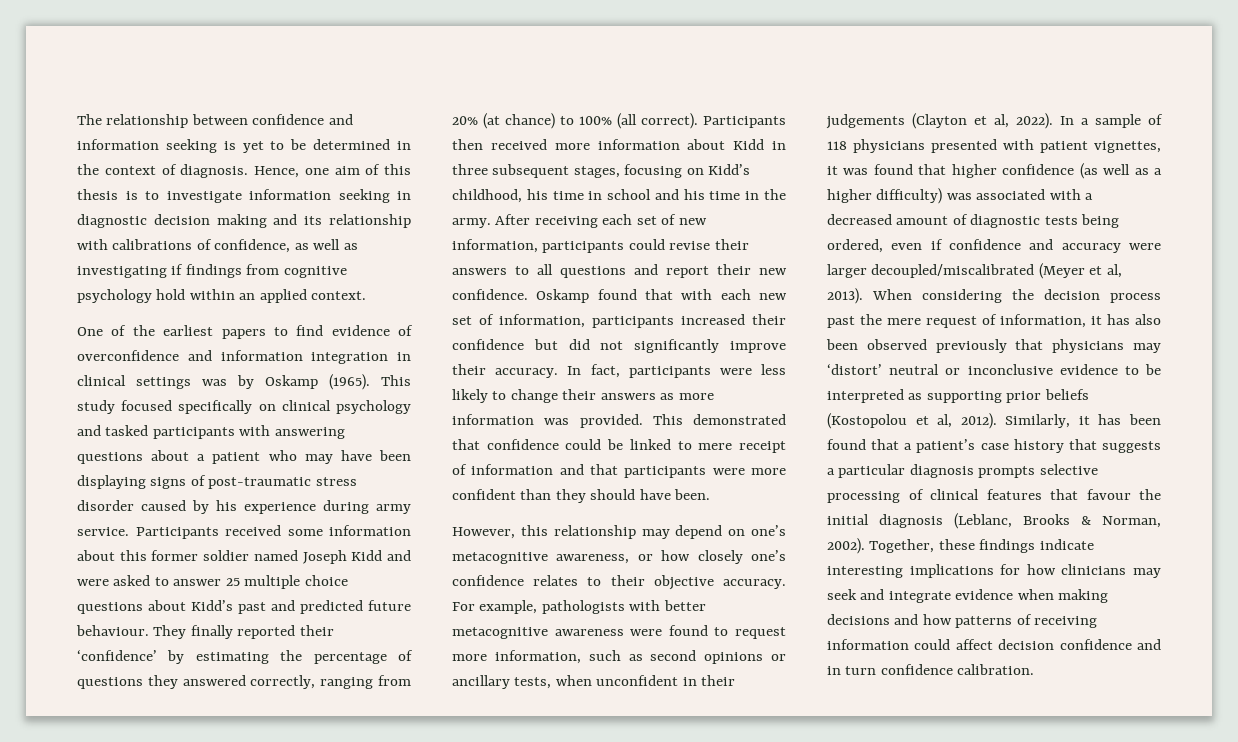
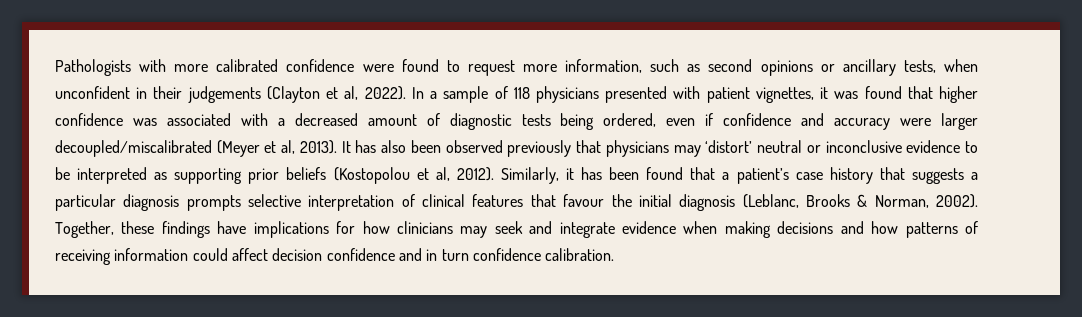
[77,114,353,128] [77,139,411,153] [77,164,411,178] [77,189,411,203] [77,214,412,228] [77,239,358,253] [77,264,347,278] [77,289,367,303] [77,325,413,339] [77,350,411,364] [77,374,411,390] [77,400,412,414] [77,425,345,439] [77,450,411,464] [77,475,357,489] [77,500,411,514] [77,525,411,539] [77,550,411,564] [77,575,348,589] [77,600,411,614] [76,625,334,639] [77,650,413,664] [77,675,412,689] [452,113,786,129] [452,139,786,150] [452,164,751,178] [452,189,786,203] [452,214,707,228] [452,239,749,253] [452,264,787,278] [452,289,787,303] [452,314,786,328] [452,339,786,353] [452,364,786,378] [452,389,714,403] [452,414,786,428] [452,439,786,453] [452,464,786,478] [452,489,711,503] [452,525,786,539] [452,550,786,564] [452,575,786,590] [452,600,706,614] [452,627,624,639] The relationship between confidence and information seeking is yet to be determined in the context of diagnosis. Hence, one aim of this thesis is to investigate information seeking in diagnostic decision making and its relationship with calibrations of confidence, as well as investigating if findings from cognitive psychology hold within an applied context. // One of the earliest papers to find evidence of overconfidence and information integration in clinical settings was by Oskamp (1965). This study focused specifically on clinical psychology and tasked participants with answering questions about a patient who may have been displaying signs of post-traumatic stress disorder caused by his experience during army service. Participants received some information about this former soldier named Joseph Kidd and were asked to answer 25 multiple choice questions about Kidd’s past and predicted future behaviour. They finally reported their ‘confidence’ by estimating the percentage of questions they answered correctly, ranging from 20% (at chance) to 100% (all correct). Participants then received more information about Kidd in three subsequent stages, focusing on Kidd’s childhood, his time in school and his time in the army. After receiving each set of new information, participants could revise their answers to all questions and report their new confidence. Oskamp found that with each new set of information, participants increased their confidence but did not significantly improve their accuracy. In fact, participants were less likely to change their answers as more information was provided. This demonstrated that confidence could be linked to mere receipt of information and that participants were more confident than they should have been. // However, this relationship may depend on one’s metacognitive awareness, or how closely one’s confidence relates to their objective accuracy. For example, pathologists with better metacognitive awareness -> [55,59,355,76] Pathologists with more calibrated confidence
[1079,163,1162,179] [827,188,943,204] (as well as a higher difficulty) -> (123, 119) none
[872,289,1161,303] [827,314,1102,328] When considering the decision process past the mere request of information, it -> [341,141,351,153] It
[827,491,900,503] processing -> [308,195,395,211] interpretation
[1039,539,1094,550] [827,566,903,578] indicate interesting -> [217,221,247,234] have

